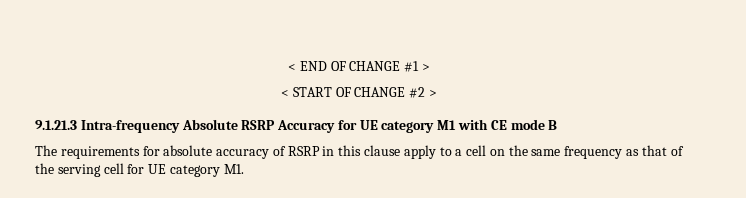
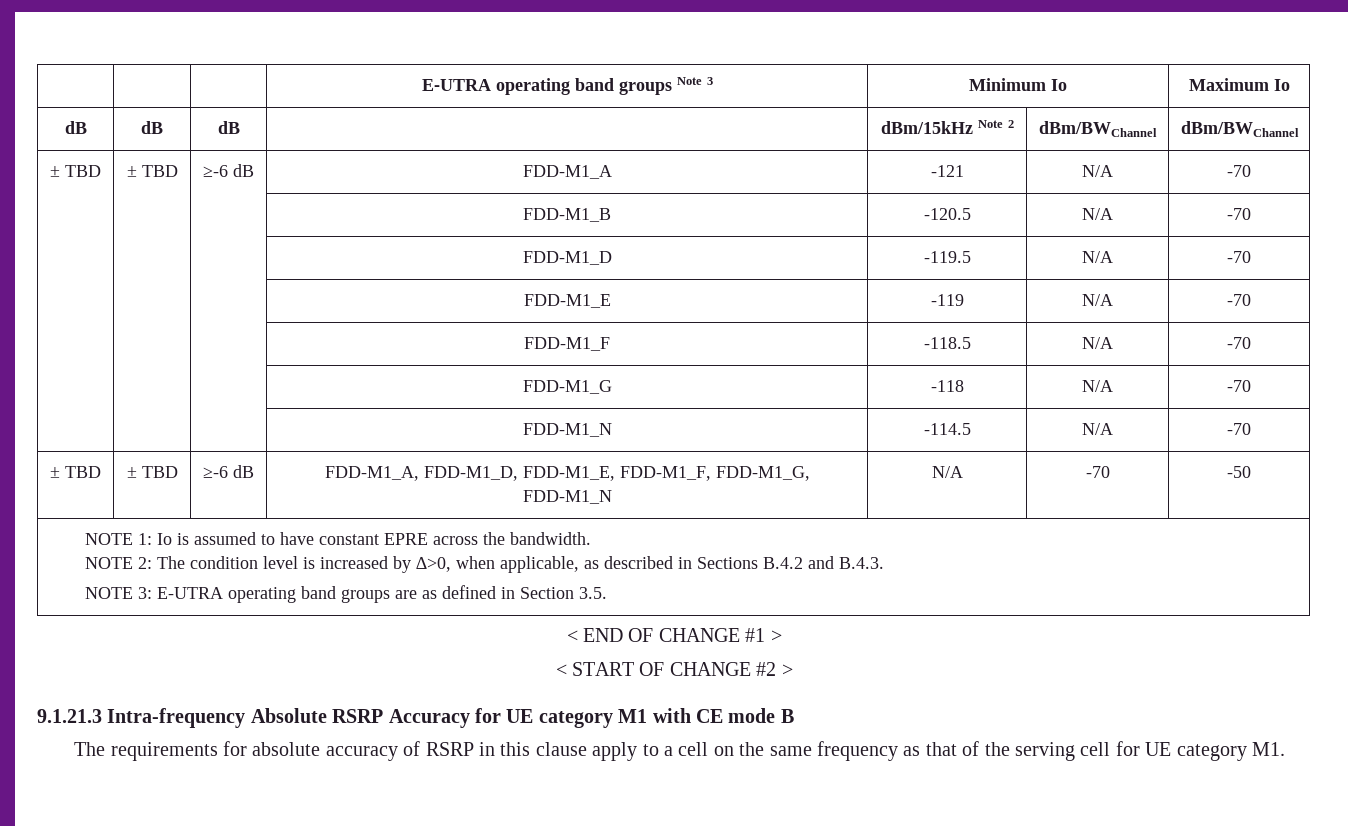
(288, 67) none -> [421,77,713,95] [968,78,1067,91] [1188,78,1290,91] [64,121,87,134] [141,121,163,134] [217,121,240,134] [880,120,1014,134] [1039,121,1157,137] [1180,121,1299,137] [50,165,101,177] [126,165,178,177] [203,164,254,177] [522,165,612,179] [930,165,964,177] [1082,165,1113,177] [1227,165,1251,177] [523,208,611,222] [923,208,971,220] [1082,208,1113,220] [1227,208,1251,220] [522,251,612,265] [923,251,971,263] [1082,251,1113,263] [1227,251,1251,263] [523,294,611,308] [930,294,964,306] [1082,294,1113,306] [1227,294,1251,306] [524,337,610,351] [923,337,971,349] [1082,337,1113,349] [1227,337,1251,349] [522,380,612,394] [930,380,964,392] [1082,380,1113,392] [1227,380,1251,392] [522,423,612,437] [923,423,971,435] [1082,423,1113,435] [1227,423,1251,435] [50,466,101,478] [126,466,178,478] [203,465,254,478] [324,466,810,481] [522,490,612,504] [931,466,963,478] [1085,466,1110,478] [1227,466,1251,478] [84,532,591,545] [84,556,884,573] [84,585,607,603] | | | E-UTRA operating band groups Note 3 | Minimum Io | Maximum Io // dB | dB | dB | | dBm/15kHz Note 2 | dBm/BWChannel | dBm/BWChannel // ± TBD | ± TBD | ≥-6 dB | FDD-M1_A | -121 | N/A | -70 // | | | FDD-M1_B | -120.5 | N/A | -70 // | | | FDD-M1_D | -119.5 | N/A | -70 // | | | FDD-M1_E | -119 | N/A | -70 // | | | FDD-M1_F | -118.5 | N/A | -70 // | | | FDD-M1_G | -118 | N/A | -70 // | | | FDD-M1_N | -114.5 | N/A | -70 // ± TBD | ± TBD | ≥-6 dB | FDD-M1_A, FDD-M1_D, FDD-M1_E, FDD-M1_F, FDD-M1_G, FDD-M1_N | N/A | -70 | -50 // NOTE 1: Io is assumed to have constant EPRE across the bandwidth. // NOTE 2: The condition level is increased by ∆>0, when applicable, as described in Sections B.4.2 and B.4.3. // NOTE 3: E-UTRA operating band groups are as defined in Section 3.5. //

